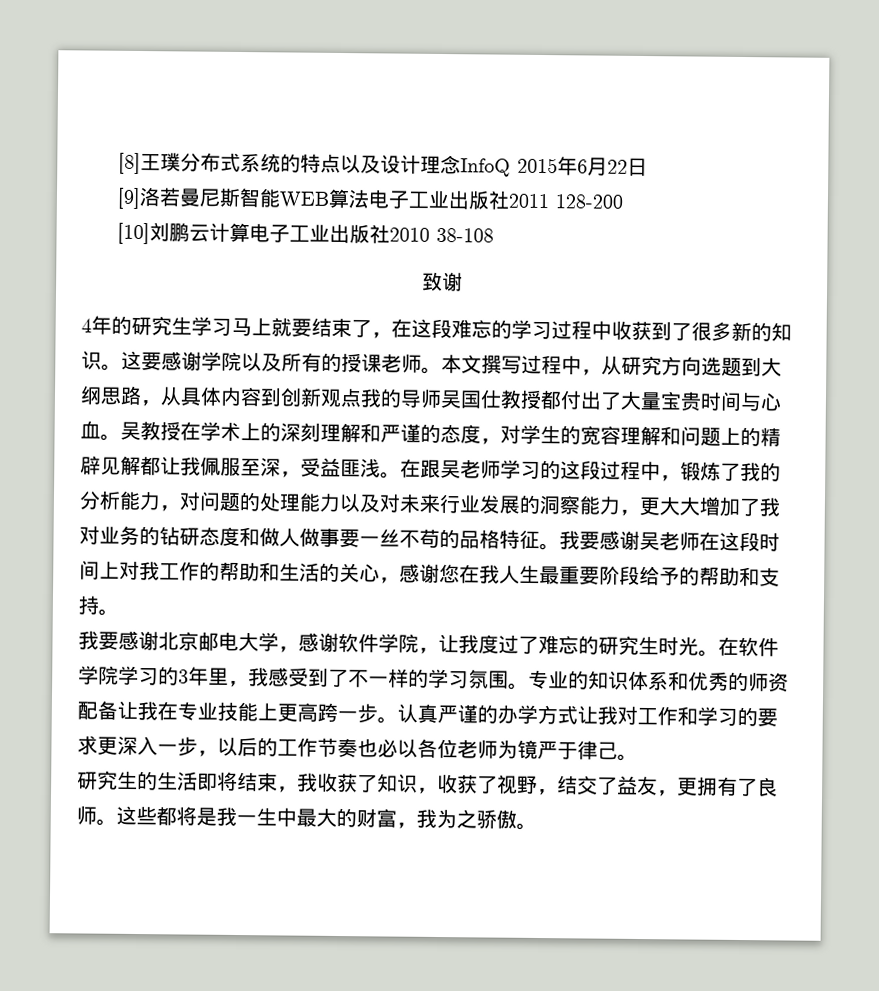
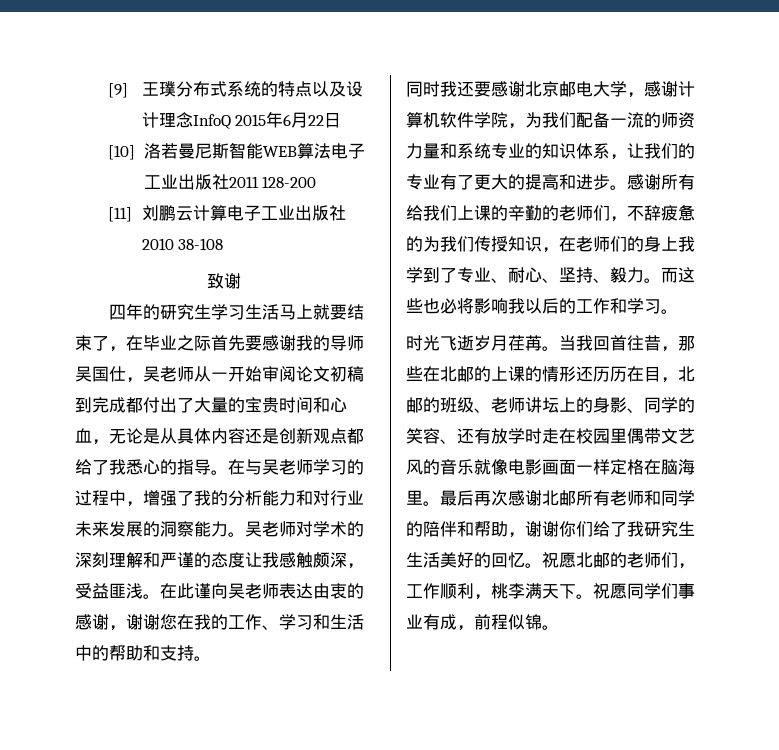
[118,152,142,175] [8] -> [108,83,129,98] [9]
[117,187,142,210] [9] -> [108,145,136,160] [10]
[117,222,151,245] [10] -> [108,207,133,222] [11]
[81,318,92,333] 4 -> [109,304,127,320] 四
(232, 327) none -> [245,304,280,320] 生活
[411,318,792,342] [81,350,782,377] [80,385,542,410] 这段难忘的学习过程中收获到了很多新的知识。这要感谢学院以及所有的授课老师。本文撰写过程中，从研究方向选题到大纲思路，从具体内容到创新观点我的导师吴国仕教授 -> [143,335,364,351] [75,366,364,383] [75,397,126,413] 毕业之际首先要感谢我的导师吴国仕，吴老师从一开始审阅论文初稿到完成
(662, 401) none -> [228,397,245,413] 的
[740,391,782,412] [80,420,261,442] 与心血。吴教授在学术上 -> [313,397,347,413] [75,428,364,445] [75,459,364,475] [75,490,364,507] [75,521,347,537] 和心血，无论是从具体内容还是创新观点都给了我悉心的指导。在与吴老师学习的过程中，增强了我的分析能力和对行业未来发展的洞察能力。吴老师对学术
[480,424,781,447] [80,455,781,482] [79,490,780,517] [79,525,780,552] [79,560,680,586] ，对学生的宽容理解和问题上的精辟见解都让我佩服至深，受益匪浅。在跟吴老师学习的这段过程中，锻炼了我的分析能力，对问题的处理能力以及对未来行业发展的洞察能力，更大大增加了我对业务的钻研态度和做人做事要一丝不苟的品格特征。我要感谢吴老师在这段时间上对我工作的帮助和生活的关心，感谢您在我人生最重要阶段给予 -> [245,552,364,569] [75,583,364,599] [75,614,364,631] [75,645,92,661] 让我感触颇深，受益匪浅。在此谨向吴老师表达由衷的感谢，谢谢您在我的工作、学习和生活中
[78,630,99,650] 我 -> [406,81,474,97] 同时我还
(339, 642) none -> [678,81,695,97] [406,112,440,128] 计算机
[438,633,779,657] [78,665,789,693] [77,700,778,727] [77,735,638,761] [77,770,778,797] [76,805,517,829] 让我度过了难忘的研究生时光。在软件学院学习的3年里，我感受到了不一样的学习氛围。专业的知识体系和优秀的师资配备让我在专业技能上更高跨一步。认真严谨的办学方式让我对工作和学习的要求更深入一步，以后的工作节奏也必以各位老师为镜严于律己。 // 研究生的生活即将结束，我收获了知识，收获了视野，结交了益友，更拥有了良师。这些都将是我一生中最大的财富，我为之骄傲 -> [525,112,695,128] [406,143,695,160] [406,174,695,190] [406,204,695,222] [406,236,695,253] [406,267,695,283] [406,298,678,314] [406,335,695,352] [406,366,695,383] [406,397,695,413] [406,428,695,444] [406,459,695,475] [406,490,695,506] [406,521,695,538] [406,552,695,569] [406,583,695,600] [406,614,542,631] 为我们配备一流的师资力量和系统专业的知识体系，让我们的专业有了更大的提高和进步。感谢所有给我们上课的辛勤的老师们，不辞疲惫的为我们传授知识，在老师们的身上我学到了专业、耐心、坚持、毅力。而这些也必将影响我以后的工作和学习。 // 时光飞逝岁月荏苒。当我回首往昔，那些在北邮的上课的情形还历历在目，北邮的班级、老师讲坛上的身影、同学的笑容、还有放学时走在校园里偶带文艺风的音乐就像电影画面一样定格在脑海里。最后再次感谢北邮所有老师和同学的陪伴和帮助，谢谢你们给了我研究生生活美好的回忆。祝愿北邮的老师们，工作顺利，桃李满天下。祝愿同学们事业有成，前程似锦

